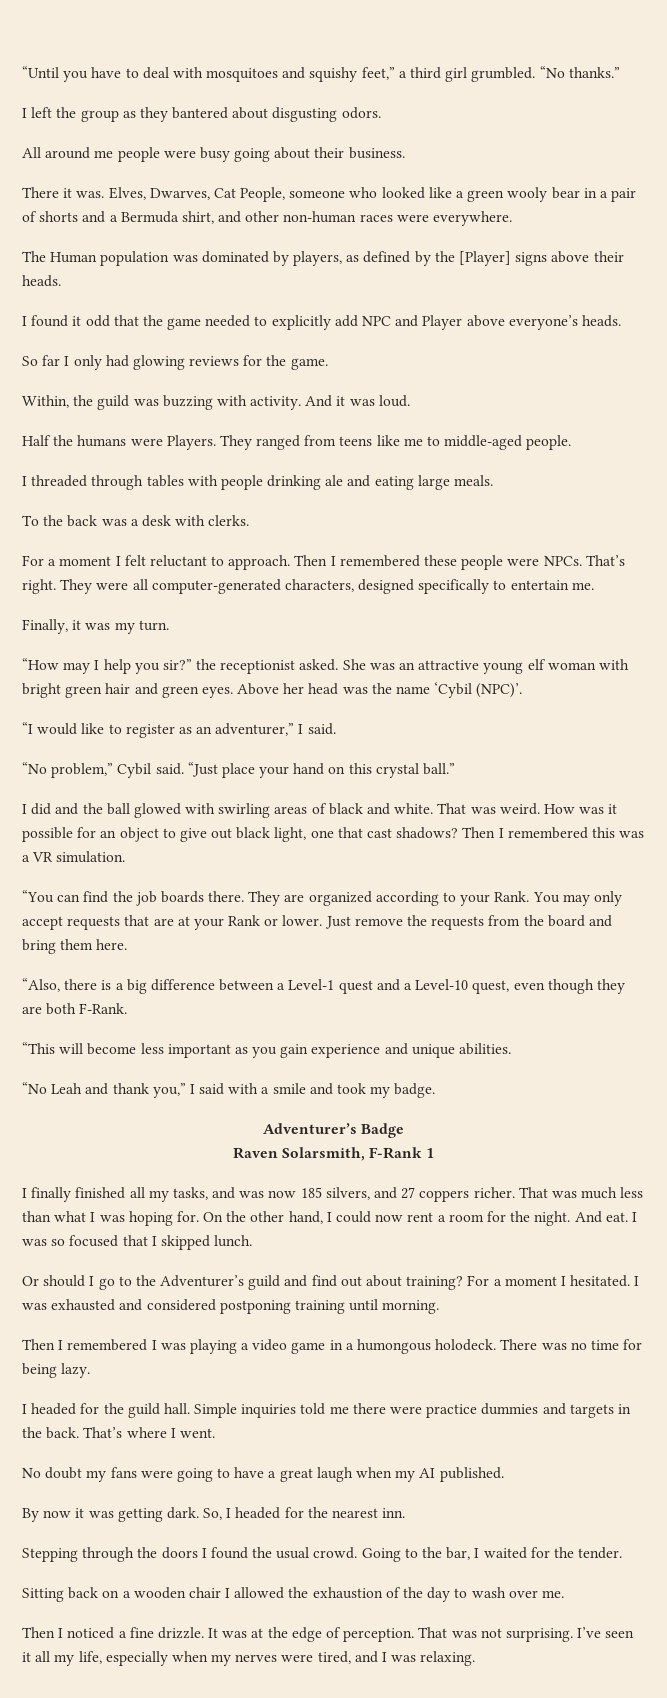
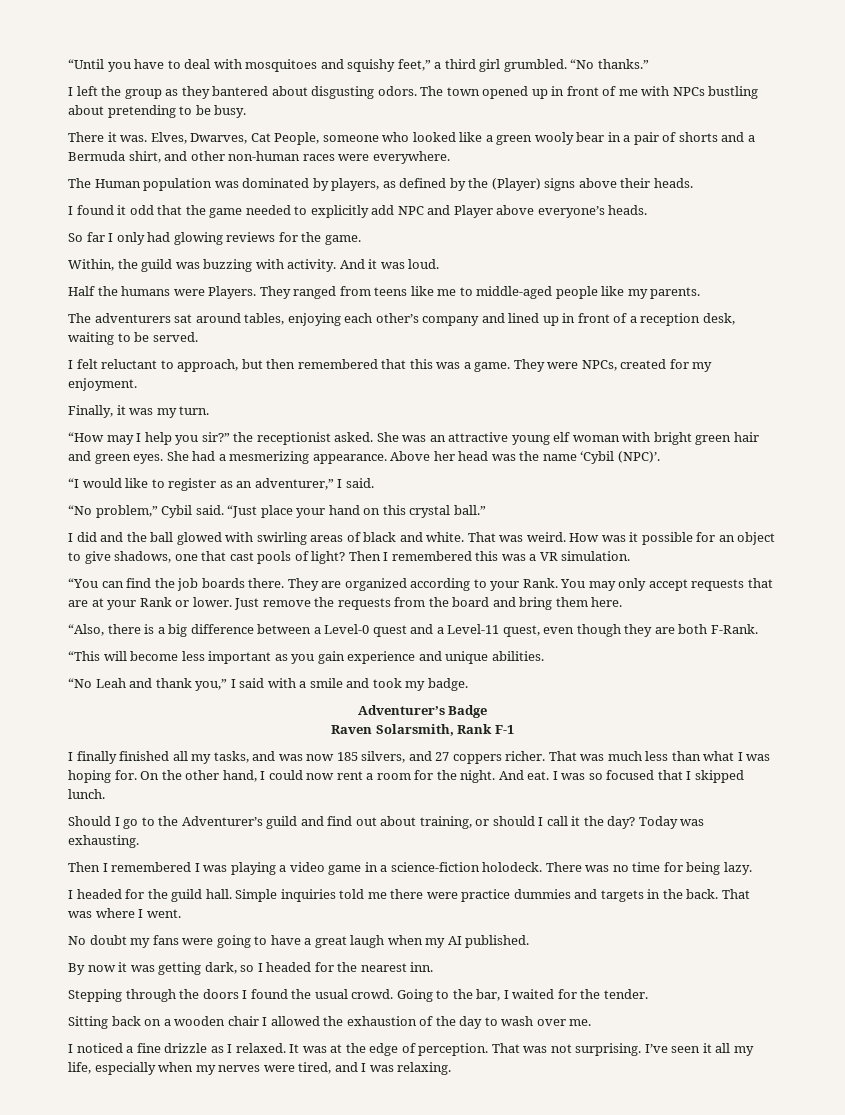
[22,147,405,162] // All around me people were busy going about their business. -> [420,86,759,99] [68,105,247,118] The town opened up in front of me with NPCs bustling about pretending to be busy.
[459,251,512,266] [Player] -> [491,178,541,191] (Player)
[526,435,572,450] [22,475,494,490] [22,515,250,527] [22,555,625,570] [22,579,594,594] people. // I threaded through tables with people drinking ale and eating large meals. // To the back was a desk with clerks. // For a moment I felt reluctant to approach. Then I remembered these people were NPCs. That’s right. They were all computer-generated characters, designed specifically to entertain me. -> [555,286,701,299] [68,313,735,326] [68,332,198,345] [68,359,713,372] [68,378,137,391] people like my parents. // The adventurers sat around tables, enjoying each other’s company and lined up in front of a reception desk, waiting to be served. // I felt reluctant to approach, but then remembered that this was a game. They were NPCs, created for my enjoyment.
(233, 692) none -> [166,451,387,464] She had a mesmerizing appearance.
[211,827,459,842] out black light, one that cast shadows? -> [114,551,346,564] shadows, one that cast pools of light?
[288,979,335,990] Level-1 -> [324,624,370,634] Level-0
[415,979,469,990] Level-10 -> [447,624,500,634] Level-11
[369,1147,435,1159] F-Rank 1 -> [457,724,514,734] Rank F-1
[22,1275,86,1287] Or should -> [68,816,111,826] Should
[406,1275,640,1290] [22,1299,440,1314] training? For a moment I hesitated. I was exhausted and considered postponing training until morning. -> [419,816,705,829] [68,835,139,848] training, or should I call it the day? Today was exhausting.
[357,1339,432,1354] humongous -> [390,862,480,872] science-fiction
[83,1427,123,1438] That’s -> [721,889,750,899] [68,911,92,918] That was
[166,1507,223,1520] dark. So, -> [204,962,255,974] dark, so
[22,1627,55,1638] Then -> (592, 1022) none
[157,1627,204,1639] drizzle. -> [164,1043,286,1053] drizzle as I relaxed.

